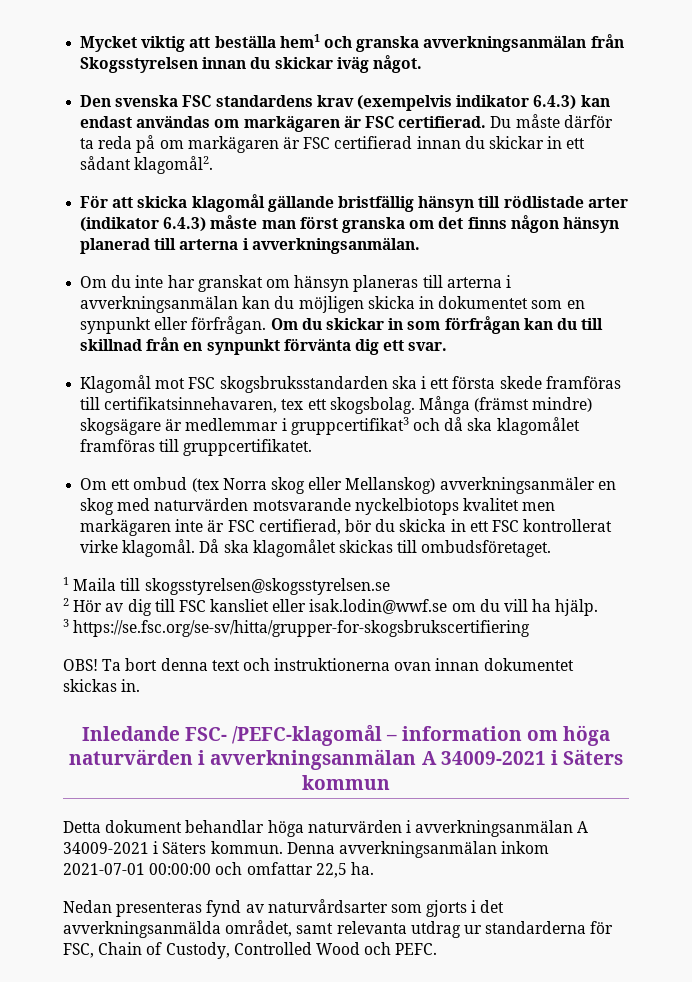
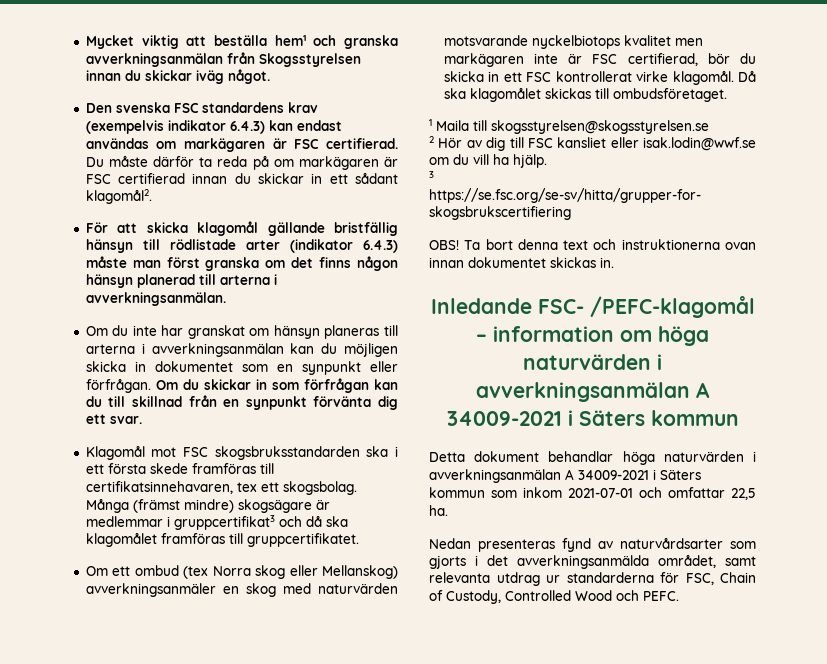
[210,841,497,858] kommun. Denna avverkningsanmälan -> [429,487,517,498] kommun som
[149,863,212,875] 00:00:00 -> (633, 493) none

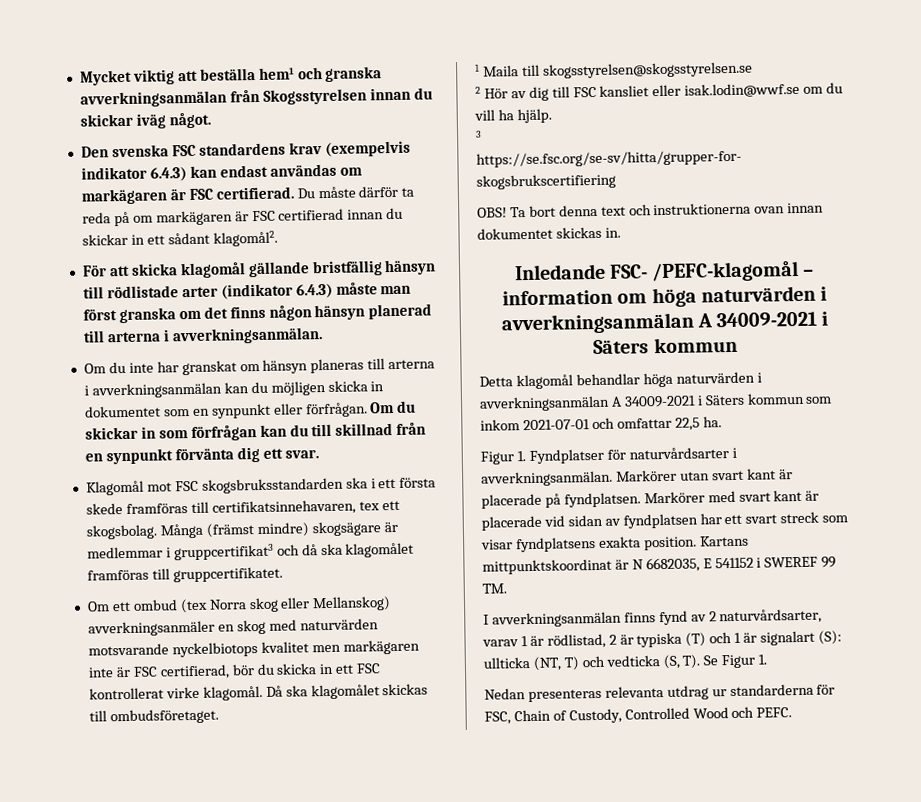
[474,451,540,462] dokument -> [515,374,573,390] klagomål
[429,537,756,552] [429,554,756,569] Nedan presenteras fynd av naturvårdsarter som gjorts i det avverkningsanmälda området, samt -> [480,447,737,465] [481,468,793,487] [481,489,820,509] [481,511,849,531] [481,535,749,553] [482,556,837,575] [482,583,507,594] [483,608,823,628] [482,630,842,649] [483,654,768,671] [484,688,602,703] Figur 1. Fyndplatser för naturvårdsarter i avverkningsanmälan. Markörer utan svart kant är placerade på fyndplatsen. Markörer med svart kant är placerade vid sidan av fyndplatsen har ett svart streck som visar fyndplatsens exakta position. Kartans mittpunktskoordinat är N 6682035, E 541152 i SWEREF 99 TM. // I avverkningsanmälan finns fynd av 2 naturvårdsarter, varav 1 är rödlistad, 2 är typiska (T) och 1 är signalart (S): ullticka (NT, T) och vedticka (S, T). Se Figur 1. // Nedan presenteras

